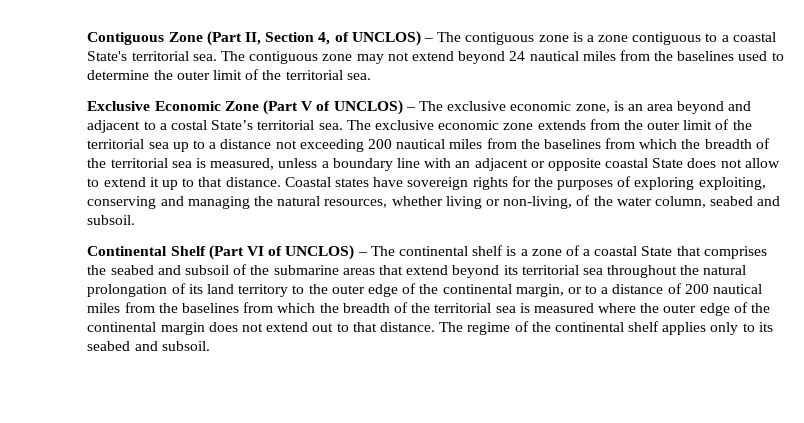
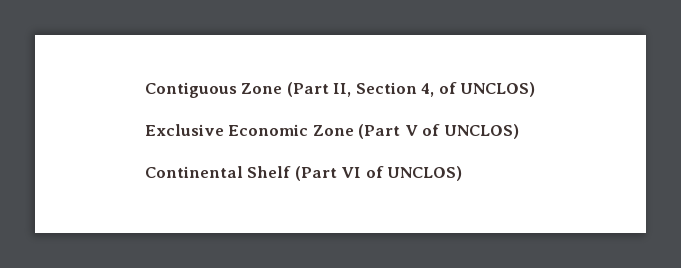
[423,32,776,45] [87,50,784,64] [87,69,371,80] – The contiguous zone is a zone contiguous to a coastal State's territorial sea. The contiguous zone may not extend beyond 24 nautical miles from the baselines used to determine the outer limit of the territorial sea. -> (535, 89) none
[405,101,752,114] [87,119,752,133] [87,138,770,152] [87,158,780,171] [87,176,766,190] [87,195,781,209] [87,215,136,225] – The exclusive economic zone, is an area beyond and adjacent to a costal State’s territorial sea. The exclusive economic zone extends from the outer limit of the territorial sea up to a distance not exceeding 200 nautical miles from the baselines from which the breadth of the territorial sea is measured, unless a boundary line with an adjacent or opposite coastal State does not allow to extend it up to that distance. Coastal states have sovereign rights for the purposes of exploring exploiting, conserving and managing the natural resources, whether living or non-living, of the water column, seabed and subsoil. -> (519, 131) none
[357,245,767,259] [87,264,747,278] [87,283,763,297] [87,302,771,316] [87,321,773,335] [87,341,210,351] – The continental shelf is a zone of a coastal State that comprises the seabed and subsoil of the submarine areas that extend beyond its territorial sea throughout the natural prolongation of its land territory to the outer edge of the continental margin, or to a distance of 200 nautical miles from the baselines from which the breadth of the territorial sea is measured where the outer edge of the continental margin does not extend out to that distance. The regime of the continental shelf applies only to its seabed and subsoil. -> (463, 173) none

